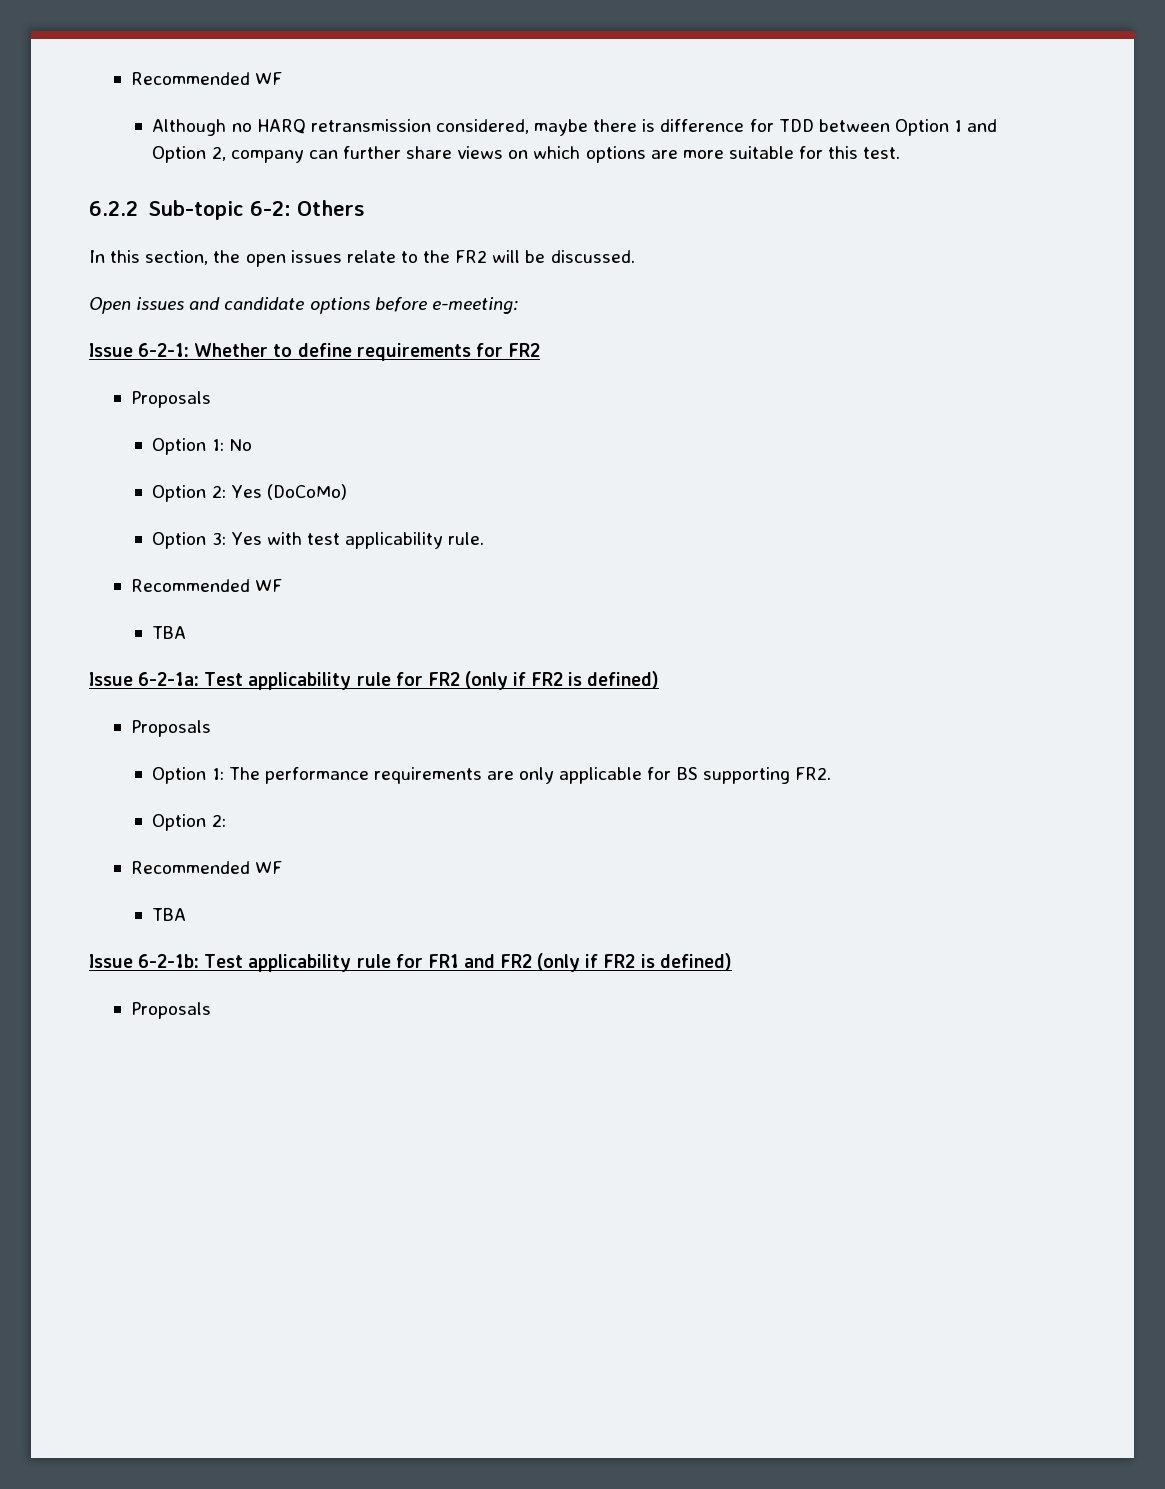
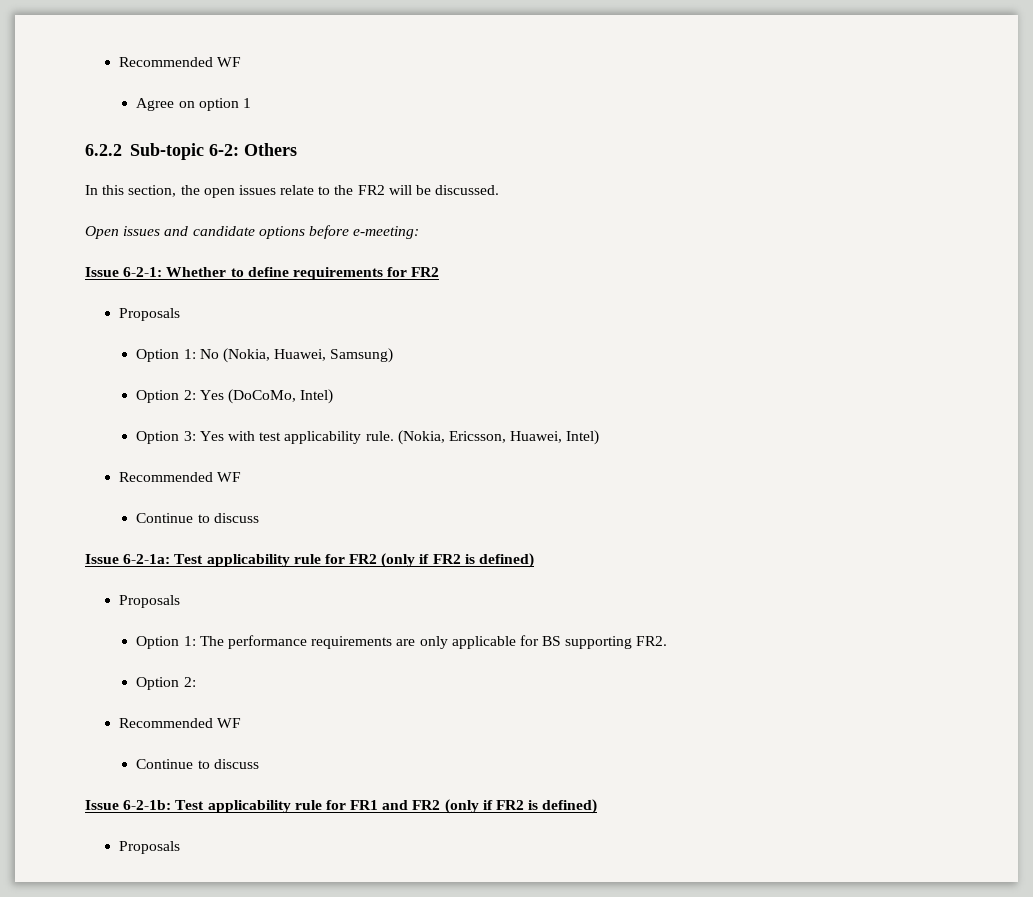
[131,72,283,85] [152,119,998,136] [152,146,901,163] Recommended WF // Although no HARQ retransmission considered, maybe there is difference for TDD between Option 1 and Option 2, company can further share views on which options are more suitable for this test. -> [119,57,242,67] [136,98,251,111] Recommended WF // Agree on option 1
(252, 445) none -> [222,348,394,363] (Nokia, Huawei, Samsung)
[266,484,347,500] (DoCoMo) -> [227,389,334,404] (DoCoMo, Intel)
[131,579,283,592] [152,626,187,639] // Recommended WF // TBA -> [397,430,600,445] [119,472,242,482] [136,513,259,523] (Nokia, Ericsson, Huawei, Intel) // Recommended WF // Continue to discuss
[152,908,187,921] TBA -> [136,759,259,769] Continue to discuss

